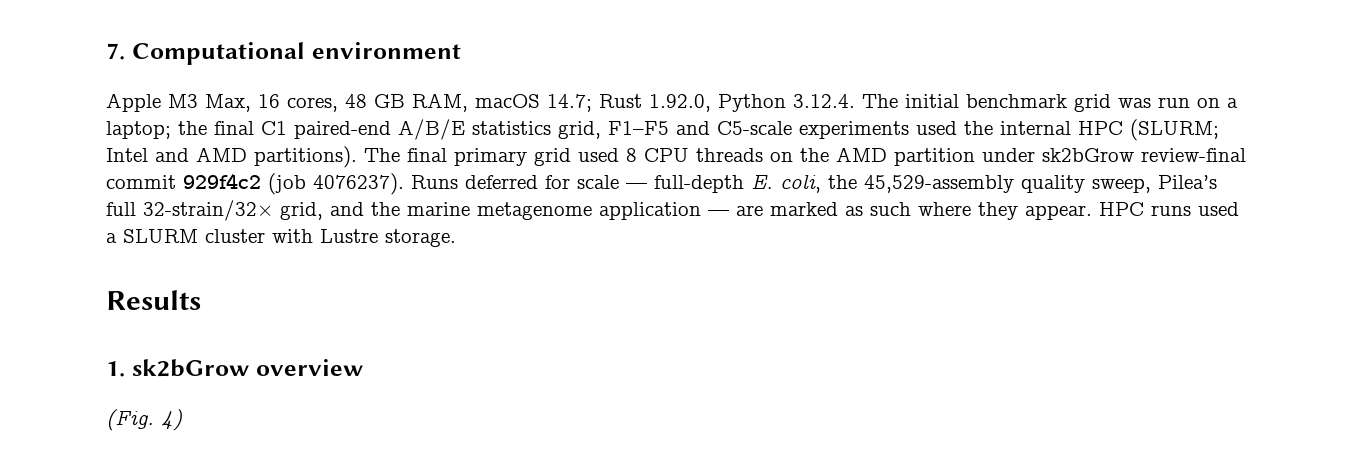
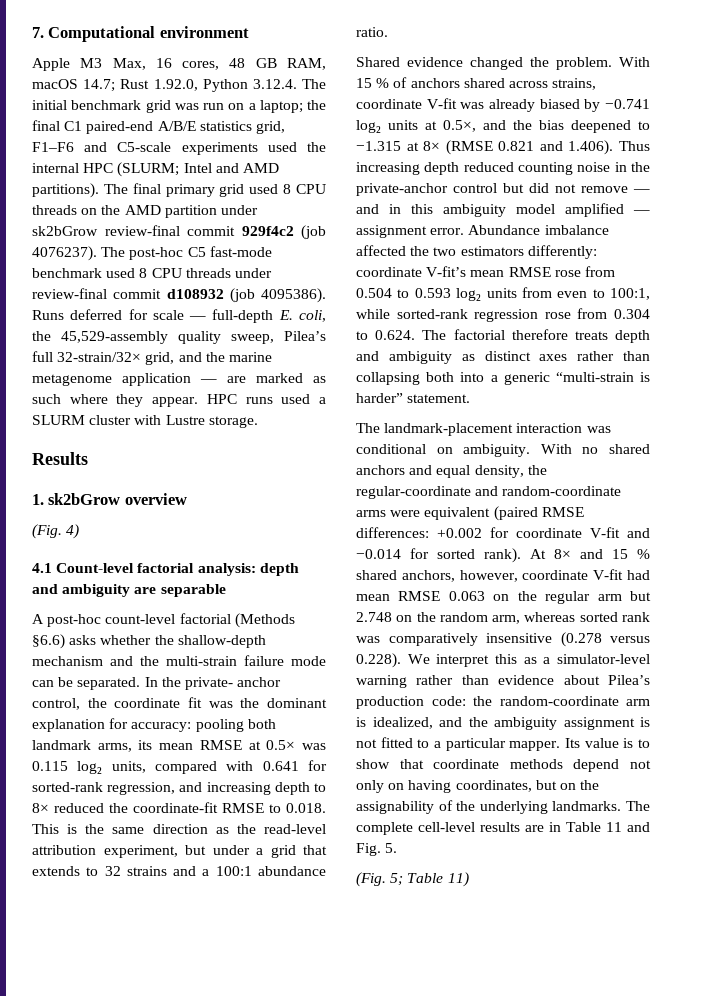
[608,121,669,135] F1–F5 -> [32,142,74,152] F1–F6
(404, 184) none -> [101,246,272,260] [32,268,272,278] [32,288,326,303] The post-hoc C5 fast-mode benchmark used 8 CPU threads under review-final commit d108932 (job 4095386).
(182, 420) none -> [32,563,299,576] [32,584,226,597] [32,613,295,628] [32,634,266,649] [32,655,326,666] [32,677,282,690] [32,697,327,710] [32,718,276,732] [32,740,326,752] [32,760,327,774] [32,782,326,795] [32,802,326,813] [32,824,326,834] [32,845,327,858] [32,866,326,876] [356,27,388,37] [356,57,650,70] [356,77,597,90] [356,98,650,112] [356,120,650,133] [356,140,650,155] [356,162,650,175] [356,183,650,196] [356,203,650,217] [356,225,609,238] [356,245,597,259] [356,266,615,277] [356,287,650,301] [356,308,650,322] [356,329,650,343] [356,351,650,364] [356,372,650,385] [356,393,471,403] [356,423,611,436] [356,444,650,457] [356,465,547,478] [356,486,622,499] [356,506,584,521] [356,527,650,538] [356,548,650,563] [356,569,650,582] [356,591,651,604] [356,612,650,624] [356,632,650,647] [356,653,650,668] [356,675,650,688] [356,696,650,709] [356,717,650,730] [356,737,650,751] [356,759,651,772] [356,780,600,793] [356,800,650,814] [356,822,650,835] [356,843,398,856] [356,872,469,887] // 4.1 Count-level factorial analysis: depth and ambiguity are separable // A post-hoc count-level factorial (Methods §6.6) asks whether the shallow-depth mechanism and the multi-strain failure mode can be separated. In the private- anchor control, the coordinate fit was the dominant explanation for accuracy: pooling both landmark arms, its mean RMSE at 0.5× was 0.115 log₂ units, compared with 0.641 for sorted-rank regression, and increasing depth to 8× reduced the coordinate-fit RMSE to 0.018. This is the same direction as the read-level attribution experiment, but under a grid that extends to 32 strains and a 100:1 abundance ratio. // Shared evidence changed the problem. With 15 % of anchors shared across strains, coordinate V-fit was already biased by −0.741 log₂ units at 0.5×, and the bias deepened to −1.315 at 8× (RMSE 0.821 and 1.406). Thus increasing depth reduced counting noise in the private-anchor control but did not remove — and in this ambiguity model amplified — assignment error. Abundance imbalance affected the two estimators differently: coordinate V-fit’s mean RMSE rose from 0.504 to 0.593 log₂ units from even to 100:1, while sorted-rank regression rose from 0.304 to 0.624. The factorial therefore treats depth and ambiguity as distinct axes rather than collapsing both into a generic “multi-strain is harder” statement. // The landmark-placement interaction was conditional on ambiguity. With no shared anchors and equal density, the regular-coordinate and random-coordinate arms were equivalent (paired RMSE differences: +0.002 for coordinate V-fit and −0.014 for sorted rank). At 8× and 15 % shared anchors, however, coordinate V-fit had mean RMSE 0.063 on the regular arm but 2.748 on the random arm, whereas sorted rank was comparatively insensitive (0.278 versus 0.228). We interpret this as a simulator-level warning rather than evidence about Pilea’s production code: the random-coordinate arm is idealized, and the ambiguity assignment is not fitted to a particular mapper. Its value is to show that coordinate methods depend not only on having coordinates, but on the assignability of the underlying landmarks. The complete cell-level results are in Table 11 and Fig. 5. // (Fig. 5; Table 11)

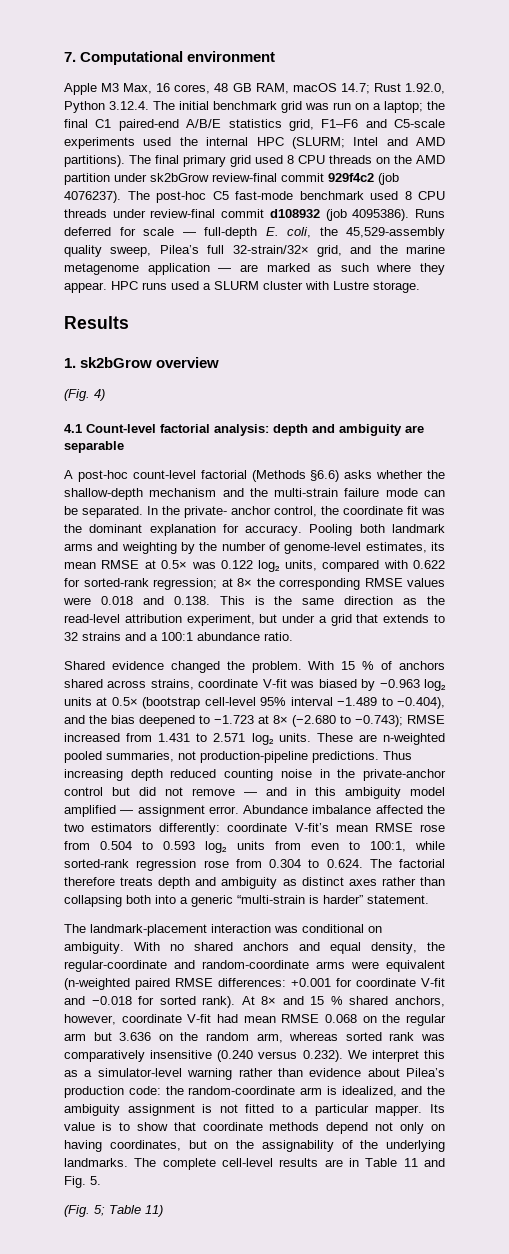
[131,719,276,732] [32,740,132,752] accuracy: pooling both landmark arms, -> [245,524,445,536] [64,542,427,554] accuracy. Pooling both landmark arms and weighting by the number of genome-level estimates,
[32,761,68,771] 0.115 -> [221,560,254,569] 0.122
[262,761,299,771] 0.641 -> [413,560,445,569] 0.622
[107,782,326,795] [32,802,326,813] regression, and increasing depth to 8× reduced the coordinate-fit RMSE to 0.018. -> [153,578,445,590] [63,596,210,605] regression; at 8× the corresponding RMSE values were 0.018 and 0.138.
[489,99,535,112] already -> (315, 684) none
[605,99,650,109] −0.741 -> [379,679,420,688] −0.963
[443,120,476,132] 0.5×, -> [111,697,446,709] 0.5× (bootstrap cell-level 95% interval −1.489 to −0.404),
[356,140,614,155] −1.315 at 8× (RMSE 0.821 and 1.406). -> [214,715,445,727] [64,733,445,745] [64,751,379,763] −1.723 at 8× (−2.680 to −0.743); RMSE increased from 1.431 to 2.571 log₂ units. These are n-weighted pooled summaries, not production-pipeline predictions.
[493,506,538,521] (paired -> [64,978,170,990] (n-weighted paired
[437,528,482,538] +0.002 -> [291,978,331,987] +0.001
[356,549,401,559] −0.014 -> [91,996,132,1005] −0.018
[448,591,485,601] 0.063 -> [324,1014,357,1023] 0.068
[356,612,392,622] 2.748 -> [119,1032,152,1041] 3.636
[560,632,650,647] [356,653,401,668] (0.278 versus 0.228). -> [217,1050,343,1062] (0.240 versus 0.232).

